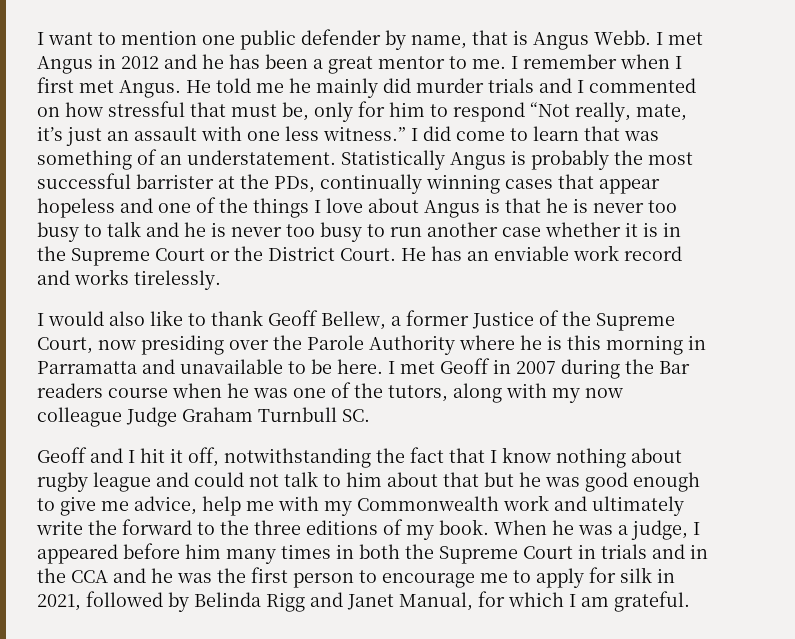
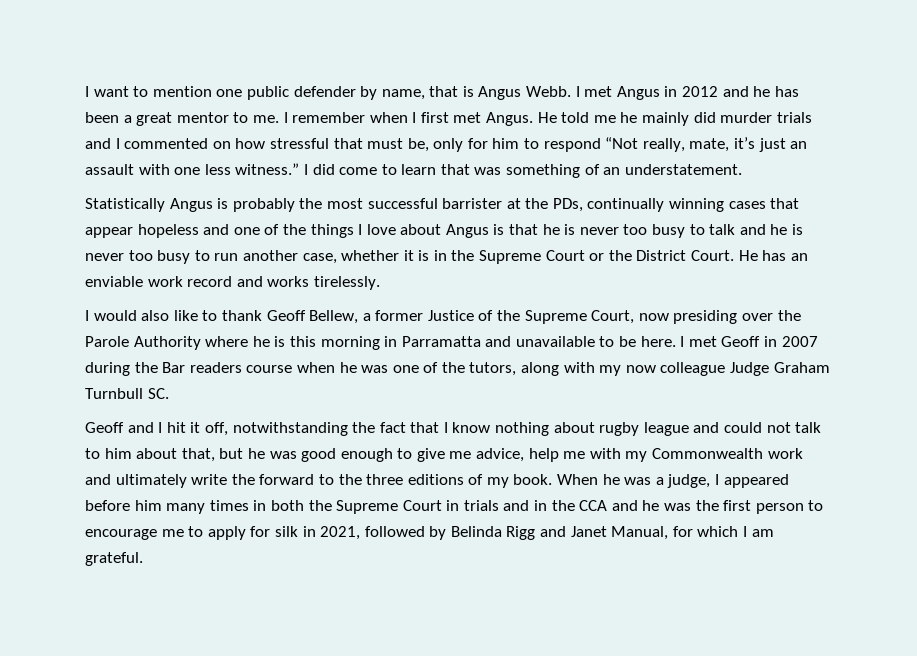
(336, 157) none -> (742, 169) //
[502,227,541,237] case -> [302,253,337,264] case,
[443,472,479,487] that -> [181,448,215,462] that,

